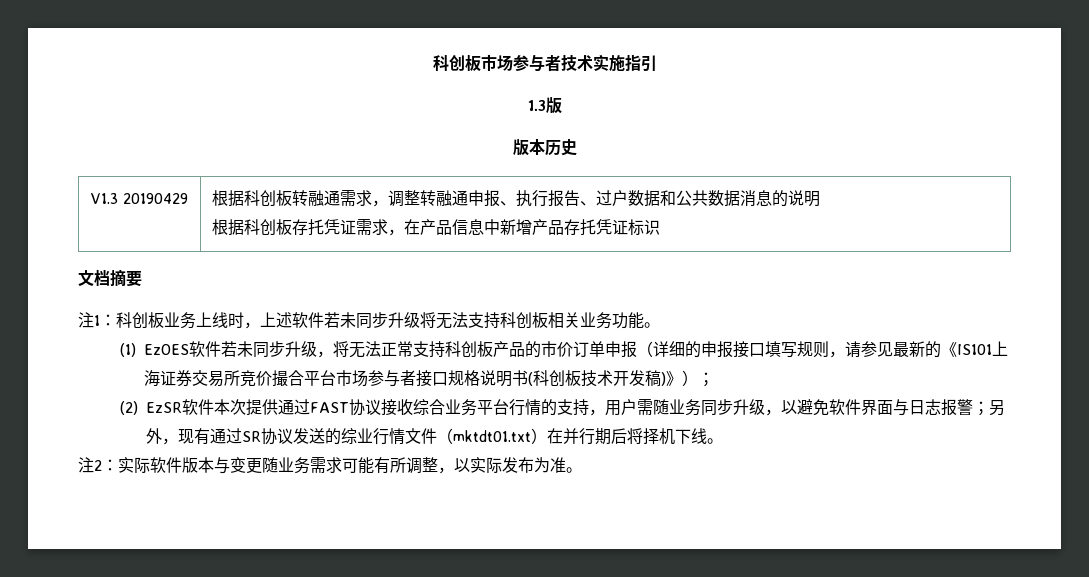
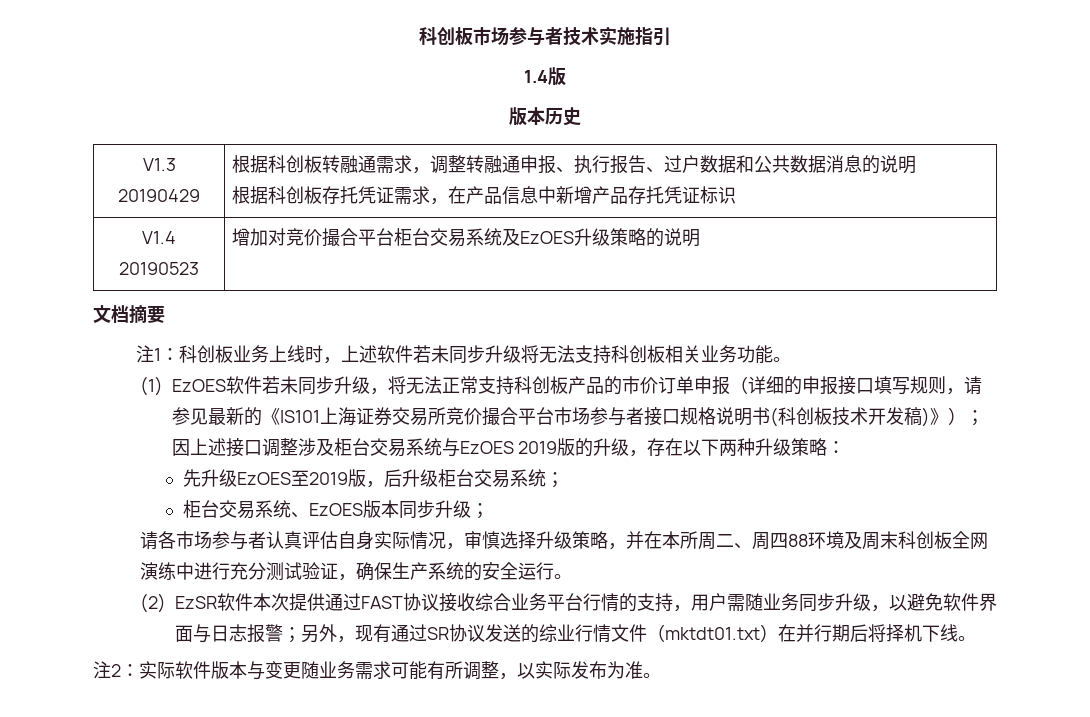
[527,100,546,111] 1.3 -> [524,70,548,83] 1.4
(661, 227) none -> [142,231,176,244] [119,262,199,275] [232,228,701,247] // V1.4 20190523 | 增加对竞价撮合平台柜台交易系统及EzOES升级策略的说明
(714, 379) none -> [171,438,846,457] [182,469,564,488] [182,500,489,519] [139,531,988,550] [139,562,572,581] 因上述接口调整涉及柜台交易系统与EzOES 2019版的升级，存在以下两种升级策略： // 先升级EzOES至2019版，后升级柜台交易系统； // 柜台交易系统、EzOES版本同步升级； // 请各市场参与者认真评估自身实际情况，审慎选择升级策略，并在本所周二、周四88环境及周末科创板全网演练中进行充分测试验证，确保生产系统的安全运行。

